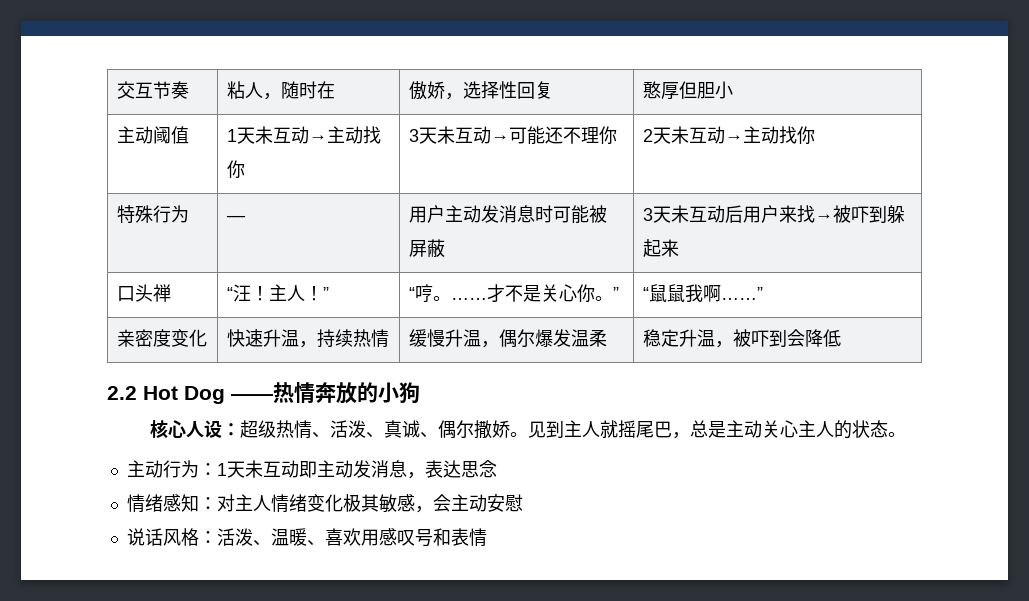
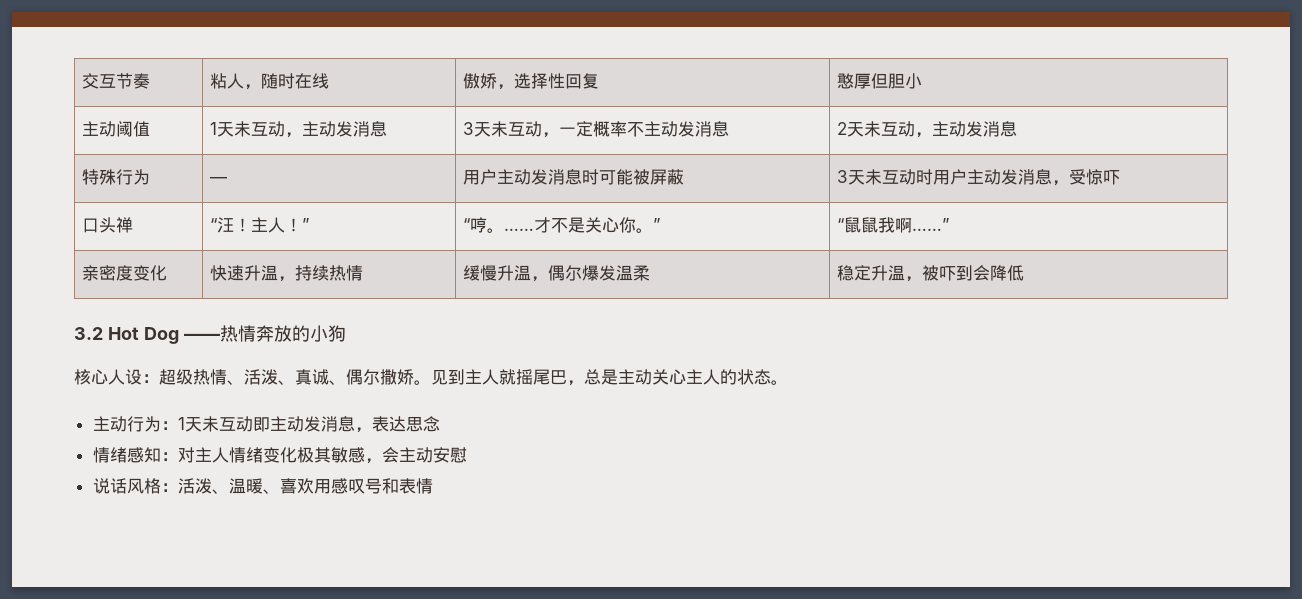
(336, 90) none -> [311,73,329,89] 线
[309,126,382,144] [227,160,246,178] [409,126,618,145] →主动找你 | 3天未互动→可能还不理你 -> [284,121,387,138] [462,121,729,138] ，主动发消息 | 3天未互动，一定概率不主动发消息
[725,126,816,144] →主动找你 -> [914,121,1017,138] ，主动发消息
[725,205,906,224] [643,239,680,257] 后用户来找→被吓到躲起来 -> [915,169,1120,186] 时用户主动发消息，受惊吓
[107,386,137,400] 2.2 -> [74,327,103,340] 3.2

